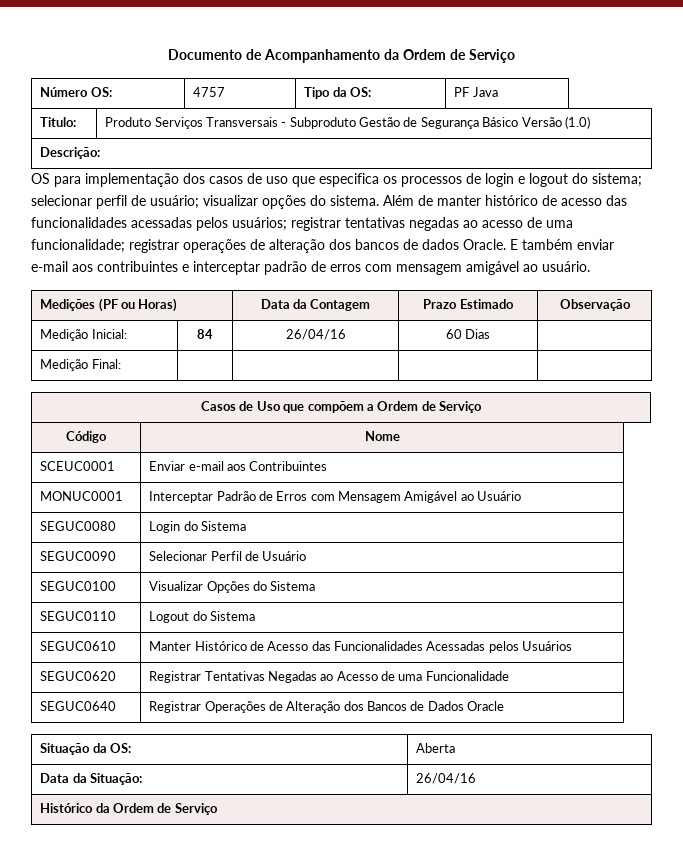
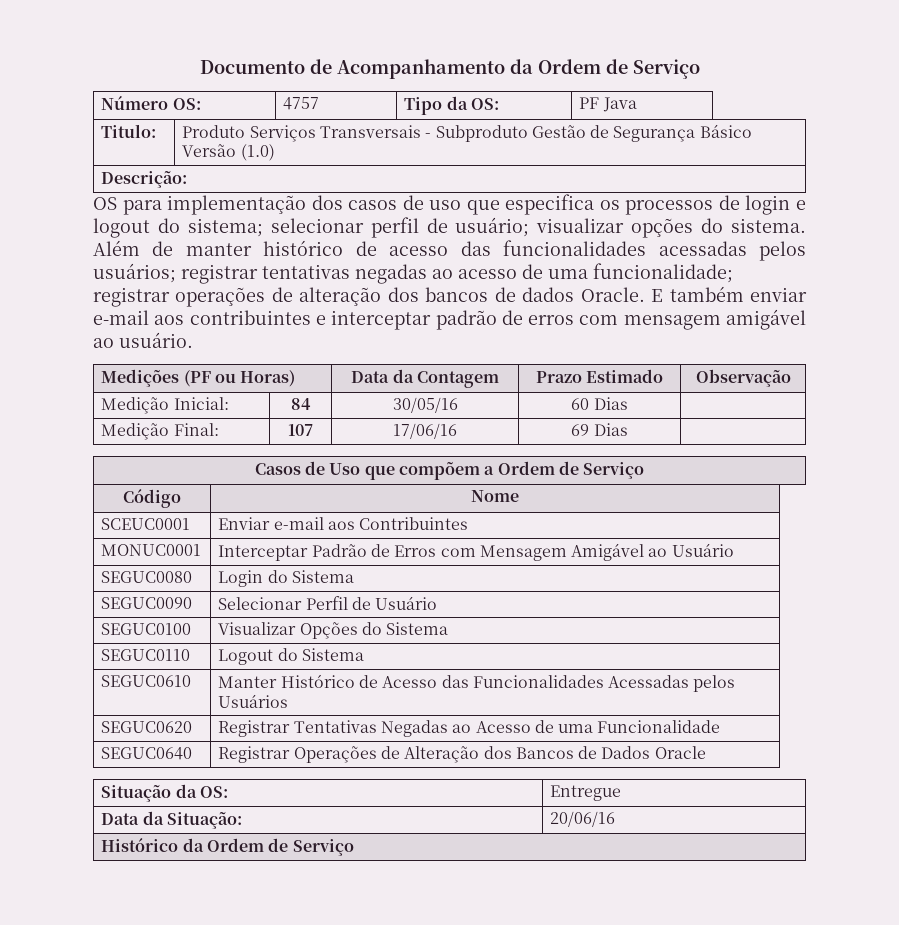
[285,329,346,340] 26/04/16 -> [392,397,458,413] 30/05/16
(121, 364) | | -> [288,424,313,436] [393,423,457,439] [571,423,628,436] 107 | 17/06/16 | 69 Dias
[416,743,456,753] Aberta -> [550,785,622,801] Entregue
[416,773,477,784] 26/04/16 -> [550,811,616,827] 20/06/16

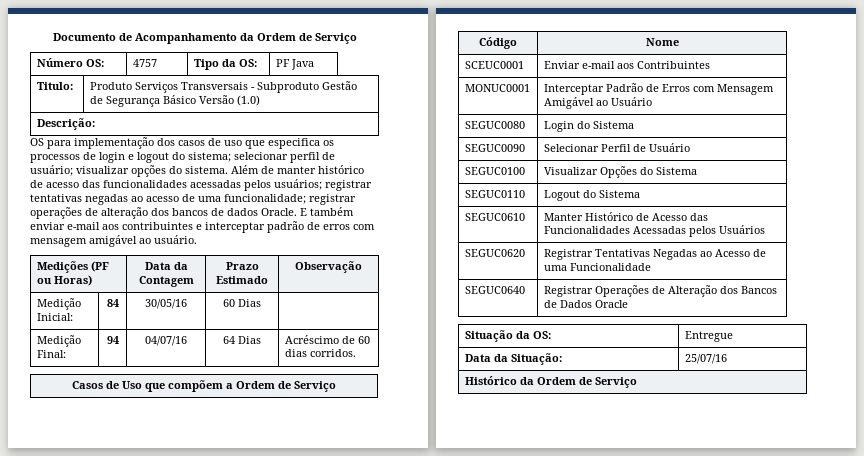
[288,424,313,436] [393,423,457,439] [571,423,628,436] 107 | 17/06/16 | 69 Dias | -> [106,336,119,344] [145,336,187,346] [222,336,261,344] [284,335,370,344] [284,349,356,357] 94 | 04/07/16 | 64 Dias | Acréscimo de 60 dias corridos.
[550,811,616,827] 20/06/16 -> [684,354,727,364] 25/07/16

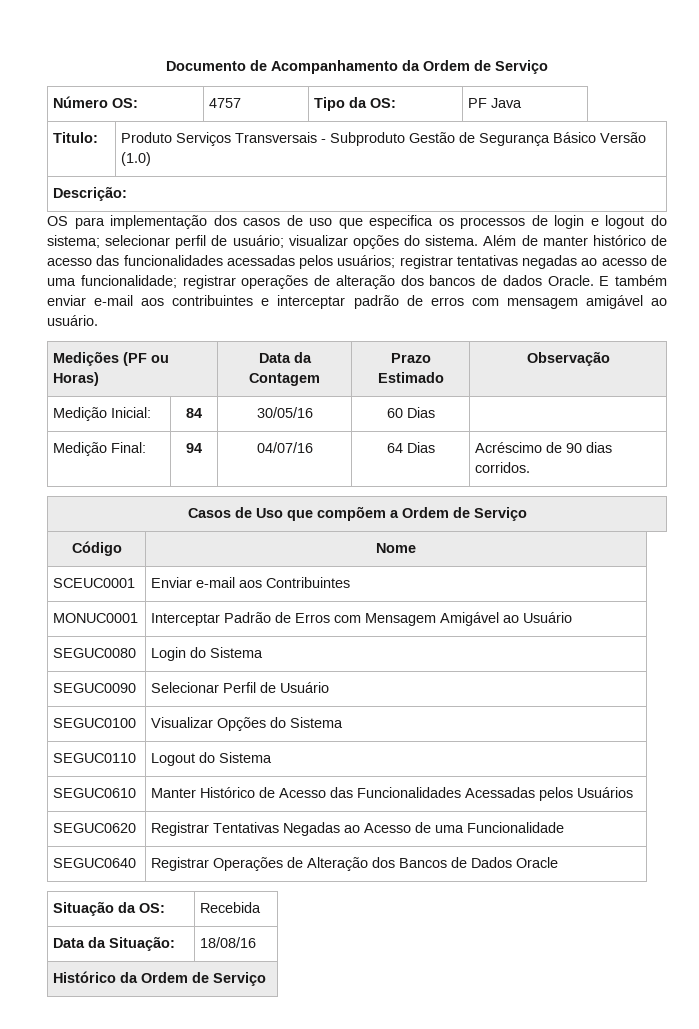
[357,336,370,344] 60 -> [566,443,583,453] 90
[684,331,733,342] Entregue -> [200,902,262,913] Recebida
[684,354,727,364] 25/07/16 -> [200,937,257,948] 18/08/16

